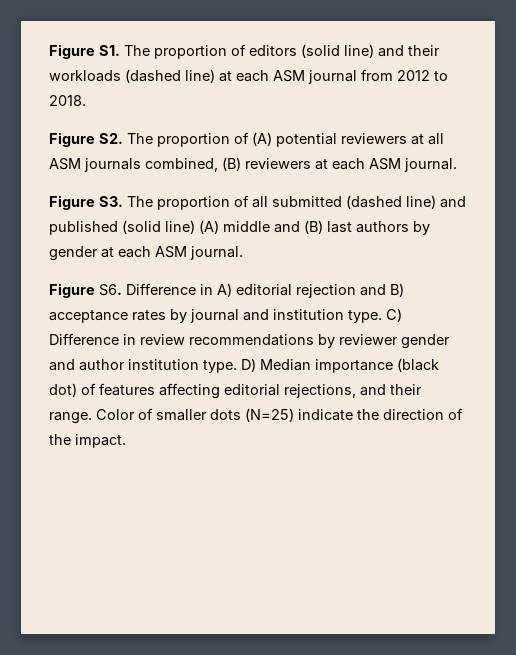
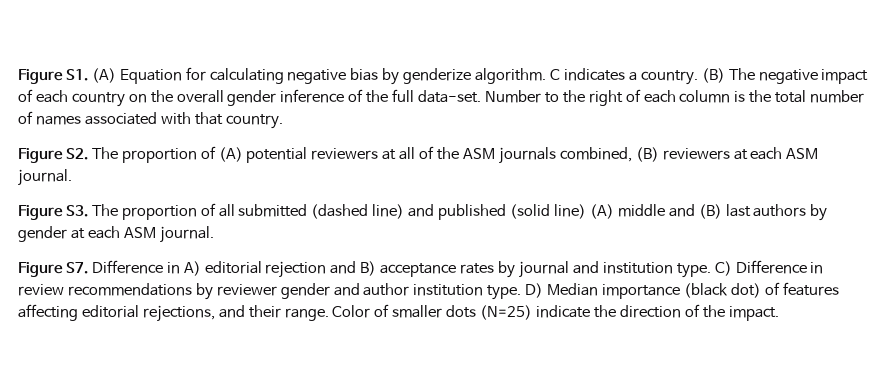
[124,44,440,59] [49,69,448,84] [49,95,86,106] The proportion of editors (solid line) and their workloads (dashed line) at each ASM journal from 2012 to 2018. -> [91,67,869,85] [18,89,865,107] [18,111,283,129] (A) Equation for calculating negative bias by genderize algorithm. C indicates a country. (B) The negative impact of each country on the overall gender inference of the full data-set. Number to the right of each column is the total number of names associated with that country.
(444, 139) none -> [419,146,460,160] of the
[99,284,122,296] S6. -> [65,262,88,274] S7.

